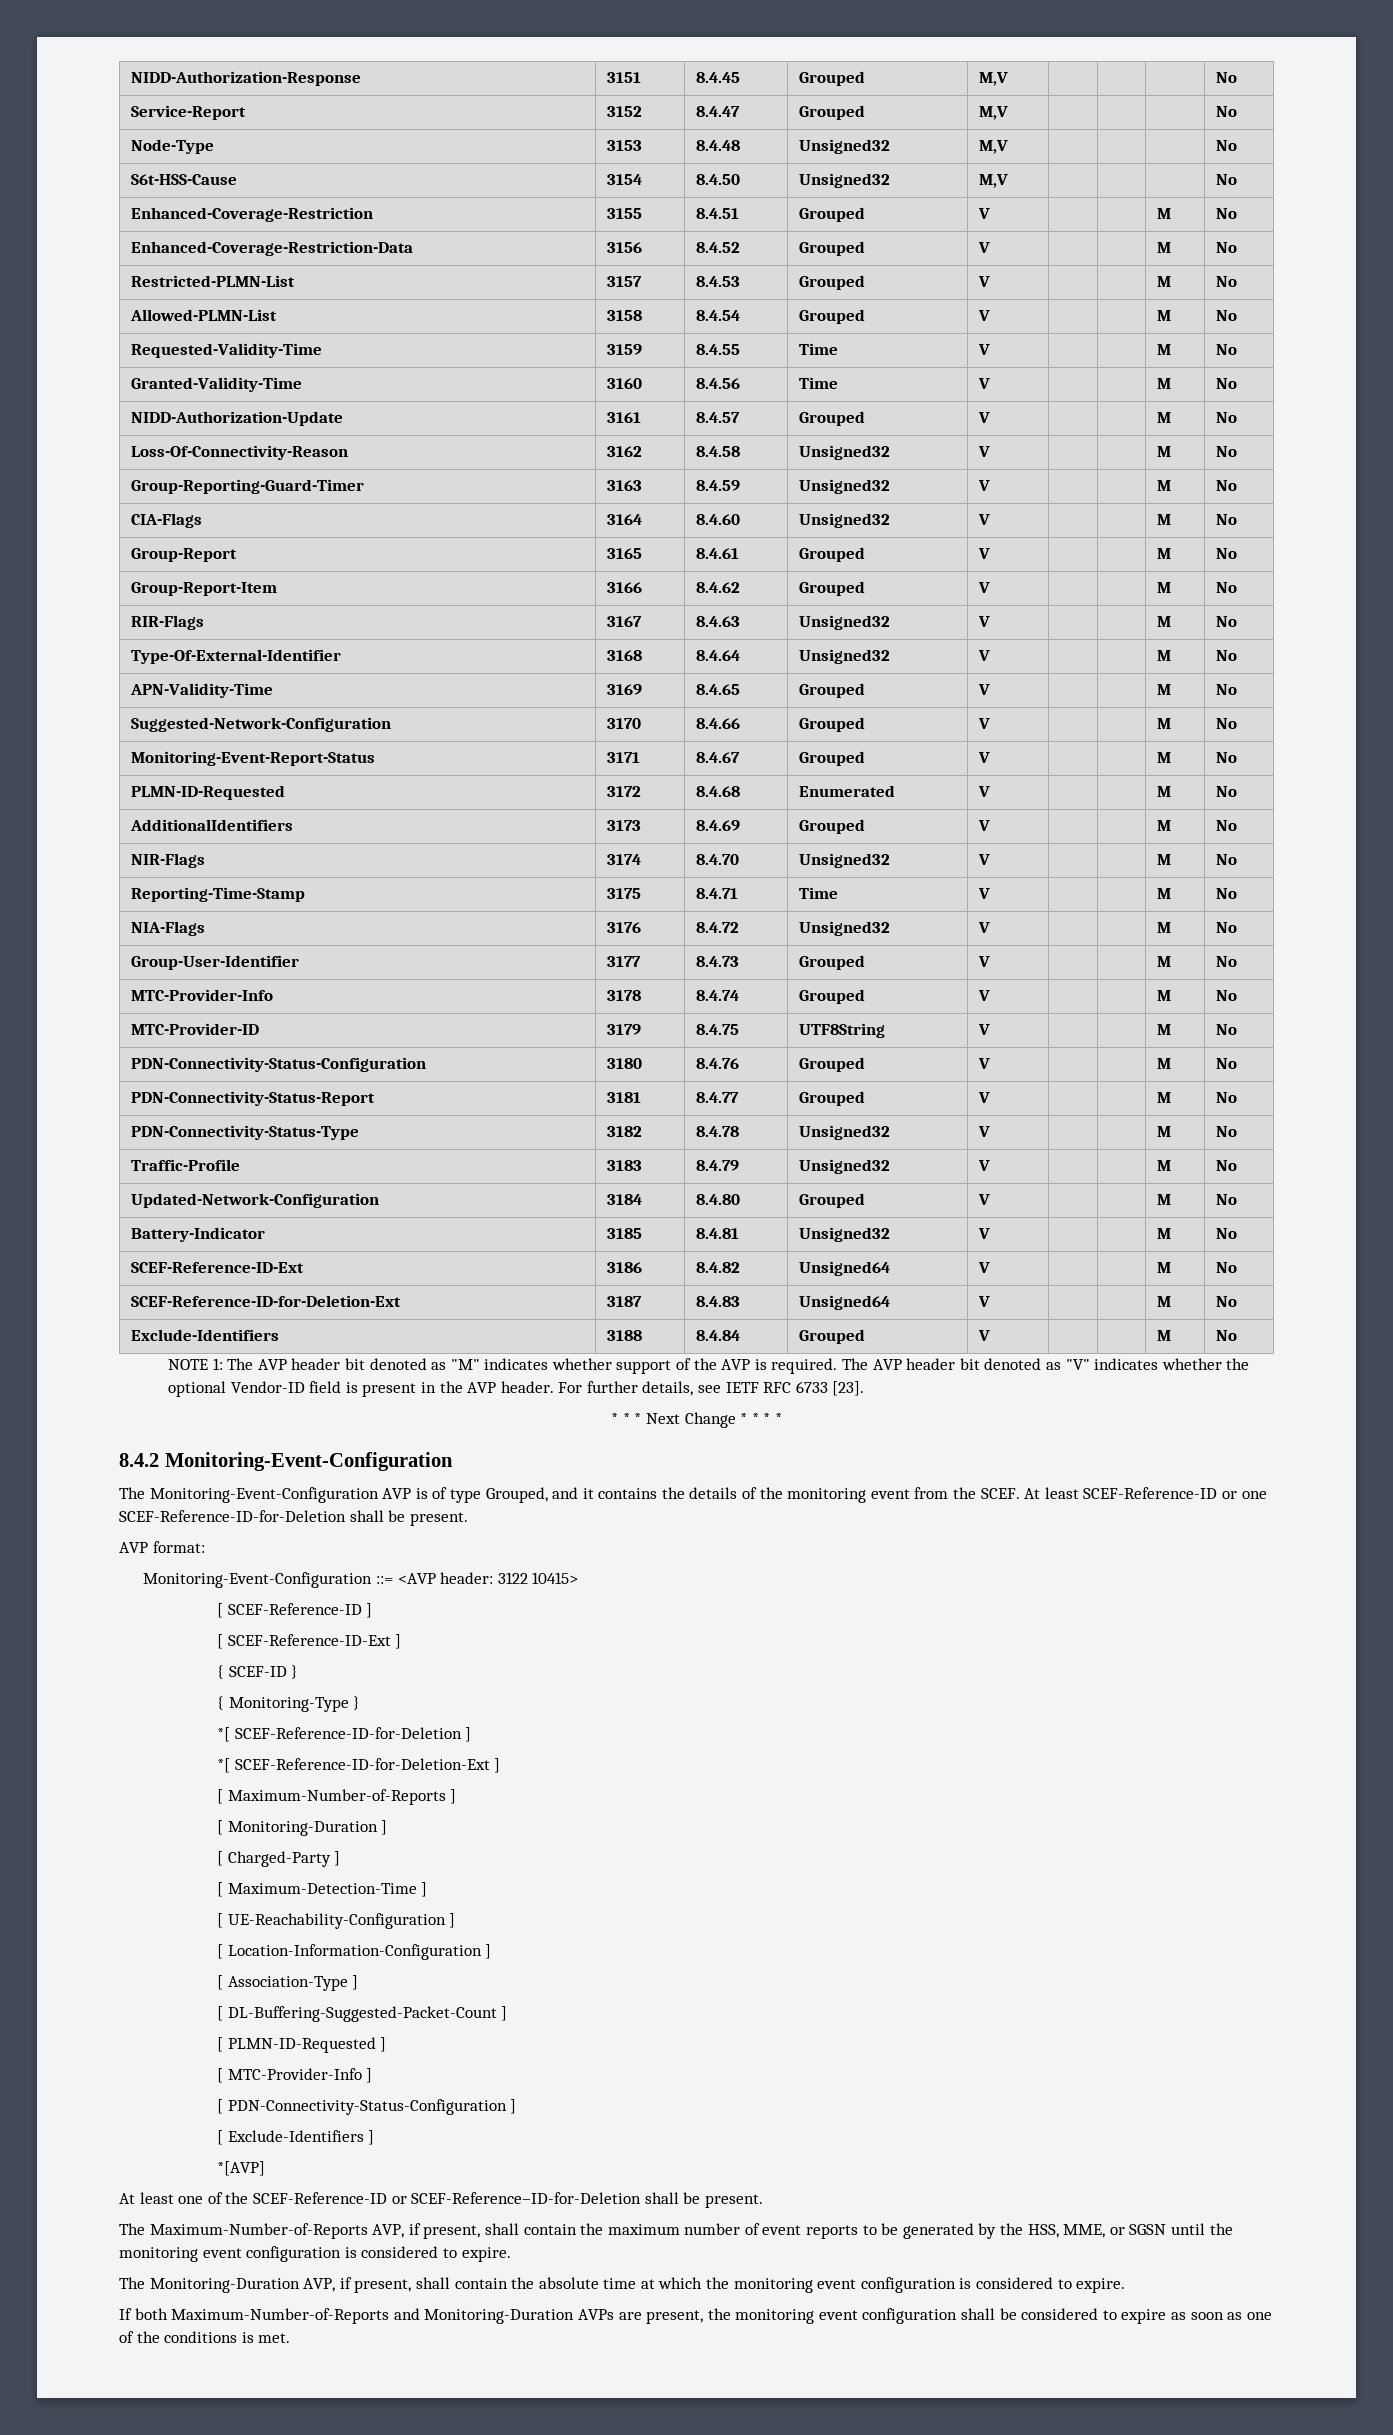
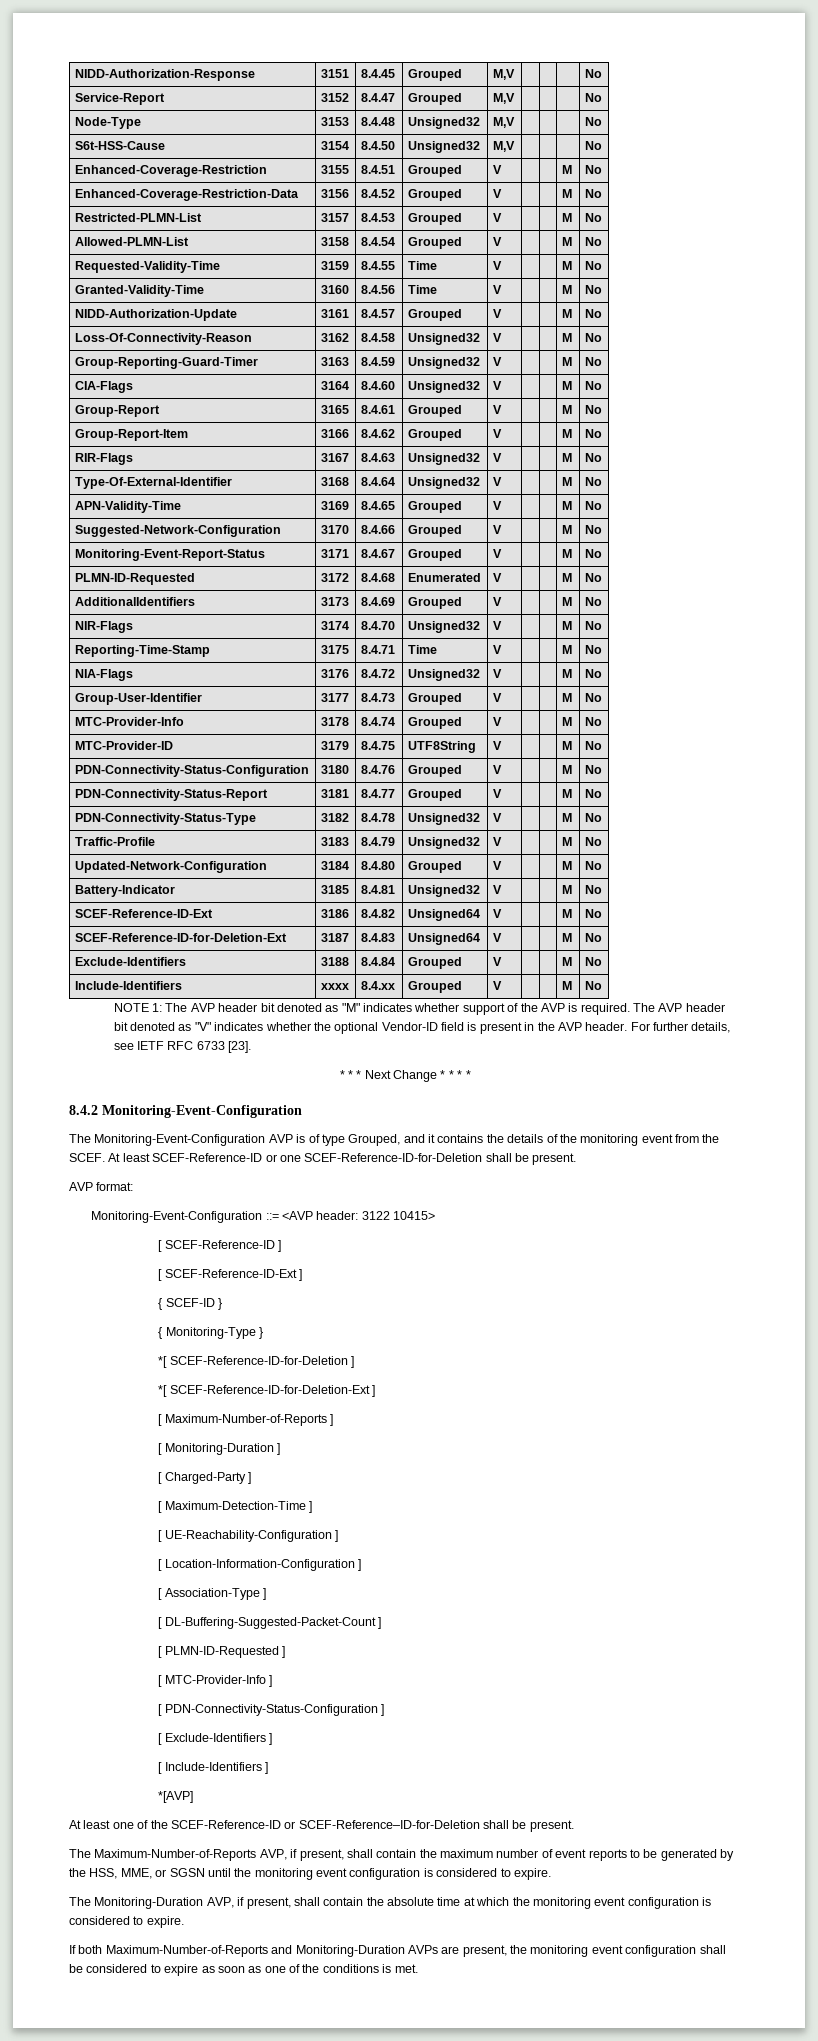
(1238, 1335) none -> [74,981,182,990] [320,983,349,990] [360,981,395,990] [407,981,462,993] [492,981,502,990] [561,981,572,990] [584,981,602,990] // Include-Identifiers | xxxx | 8.4.xx | Grouped | V | | | M | No
(375, 2137) none -> [158,1762,269,1774] // [ Include-Identifiers ]

